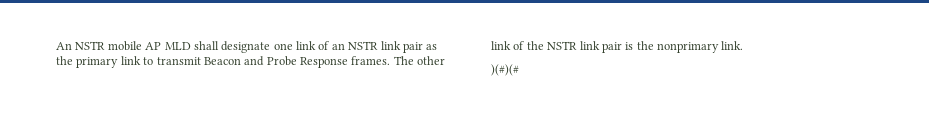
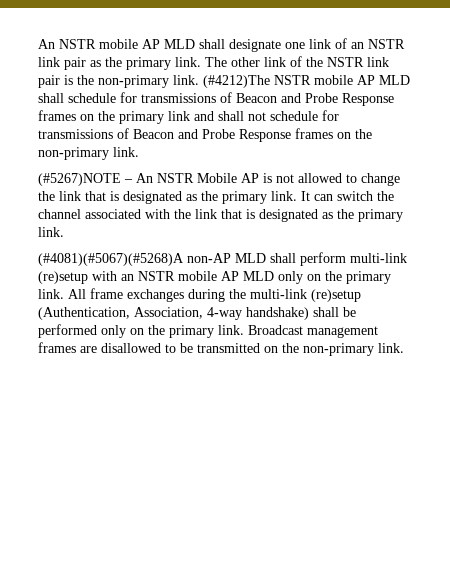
[120,56,391,68] link to transmit Beacon and Probe Response frames. -> [175,57,201,67] link.
[657,41,744,53] [491,64,519,76] nonprimary link. // )(#)(# -> [98,75,410,88] [38,92,394,106] [38,110,339,124] [38,128,372,142] [38,147,139,160] [38,173,400,186] [38,191,394,204] [38,209,403,222] [38,227,64,237] [38,252,407,266] [38,271,391,284] [38,288,361,302] [38,307,356,320] [38,324,378,338] [38,342,404,356] non-primary link. (#4212)The NSTR mobile AP MLD shall schedule for transmissions of Beacon and Probe Response frames on the primary link and shall not schedule for transmissions of Beacon and Probe Response frames on the non-primary link. // (#5267)NOTE – An NSTR Mobile AP is not allowed to change the link that is designated as the primary link. It can switch the channel associated with the link that is designated as the primary link. // (#4081)(#5067)(#5268)A non-AP MLD shall perform multi-link (re)setup with an NSTR mobile AP MLD only on the primary link. All frame exchanges during the multi-link (re)setup (Authentication, Association, 4-way handshake) shall be performed only on the primary link. Broadcast management frames are disallowed to be transmitted on the non-primary link.

